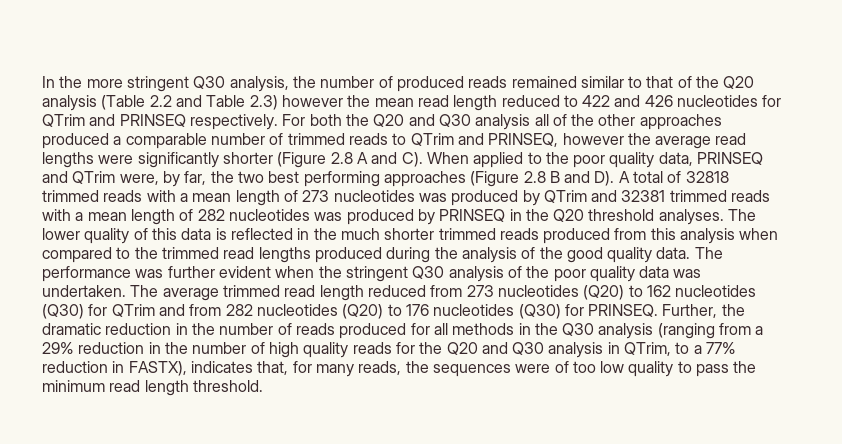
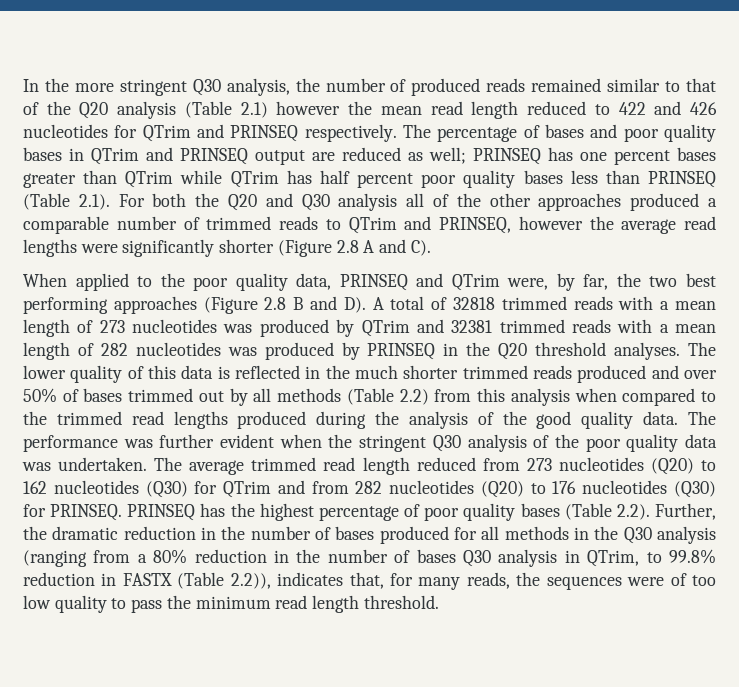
[149,95,278,110] 2.2 and Table 2.3) -> [240,102,268,118] 2.1)
(278, 122) none -> [403,124,717,142] [23,147,716,165] [23,170,716,188] [23,193,110,210] The percentage of bases and poor quality bases in QTrim and PRINSEQ output are reduced as well; PRINSEQ has one percent bases greater than QTrim while QTrim has half percent poor quality bases less than PRINSEQ (Table 2.1).
(423, 159) none -> (431, 248) //
(611, 236) none -> [651,365,717,379] [23,388,429,406] and over 50% of bases trimmed out by all methods (Table 2.2)
(659, 310) none -> [127,503,650,521] PRINSEQ has the highest percentage of poor quality bases (Table 2.2).
[295,323,335,335] reads -> [335,526,375,540] bases
[42,342,508,358] 29% reduction in the number of high quality reads for the Q20 and -> [153,549,456,564] 80% reduction in the number of bases
[693,342,737,354] [42,361,187,376] a 77% reduction in FASTX), -> [668,549,716,564] [23,572,271,589] 99.8% reduction in FASTX (Table 2.2)),

